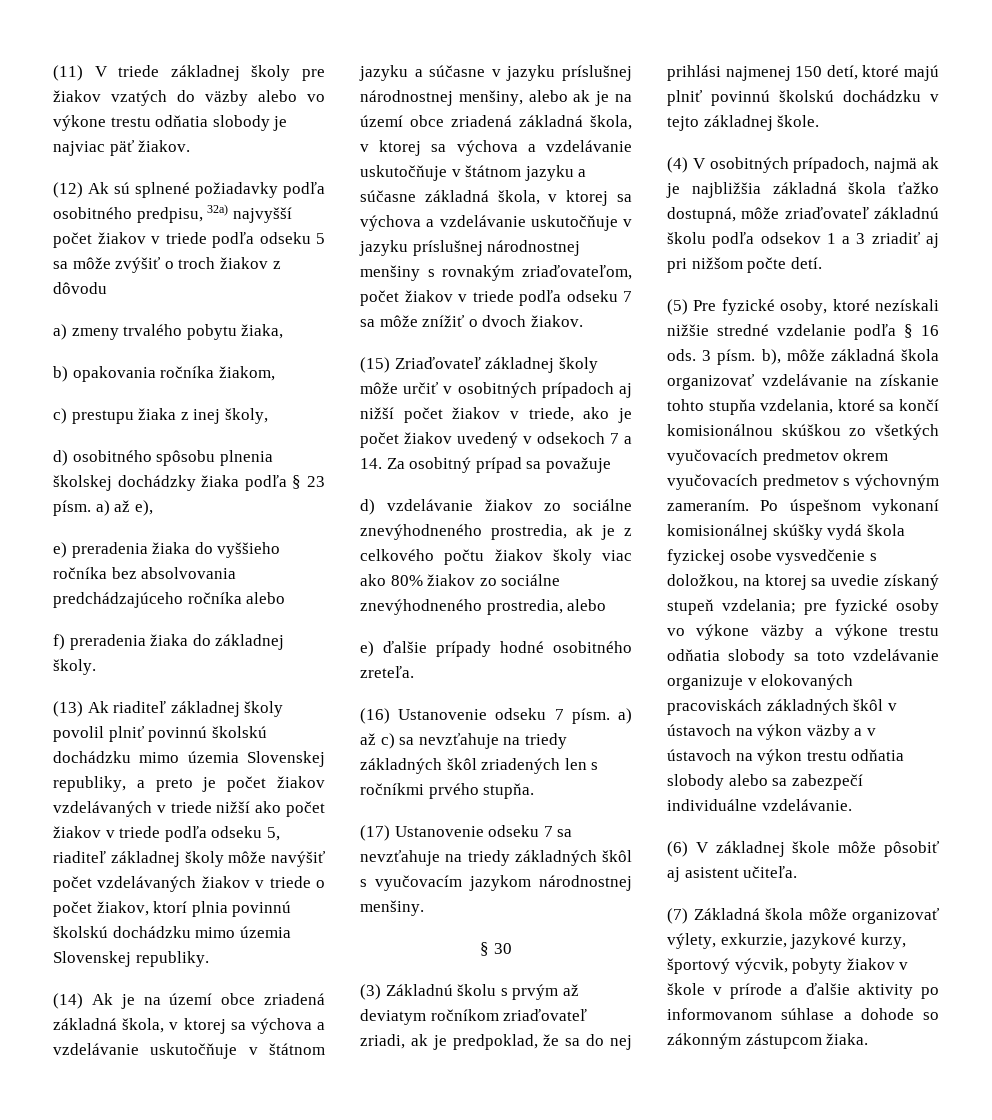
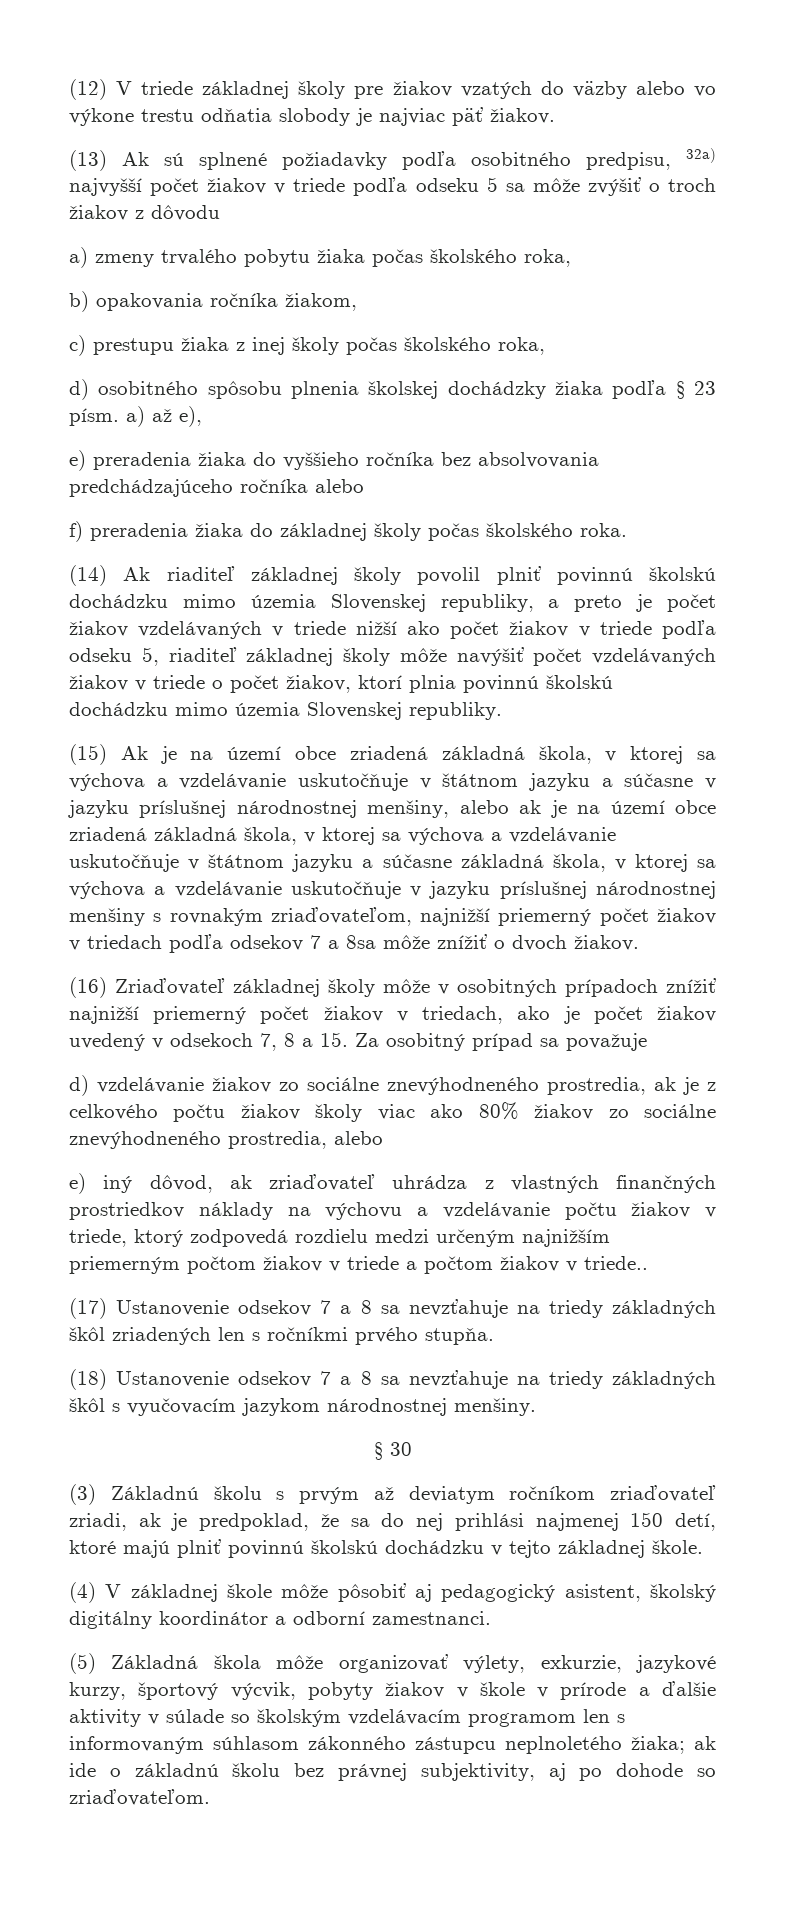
[53,65,83,81] (11) -> [69,79,107,100] (12)
[53,182,83,198] (12) -> [69,150,107,171] (13)
[241,324,284,339] žiaka, -> [317,249,571,267] žiaka počas školského roka,
[224,408,268,424] školy, -> [292,337,545,355] školy počas školského roka,
[53,659,96,675] [53,701,83,717] školy. // (13) -> [374,523,627,541] [69,565,107,586] školy počas školského roka. // (14)
[53,993,83,1009] (14) -> [69,744,107,765] (15)
[360,290,632,306] [360,319,375,327] počet žiakov v triede podľa odseku 7 sa -> [420,908,717,926] [69,934,376,953] najnižší priemerný počet žiakov v triedach podľa odsekov 7 a 8sa
[360,357,390,373] (15) -> [69,977,107,998] (16)
[403,382,439,394] určiť -> (430, 986) none
[619,383,632,398] [360,407,574,423] aj nižší počet žiakov v triede, -> [666,978,717,993] [69,1006,504,1024] znížiť najnižší priemerný počet žiakov v triedach,
[610,433,632,444] [360,458,382,469] 7 a 14. -> [260,1032,348,1051] 7, 8 a 15.
[383,641,632,657] [360,666,414,678] [360,708,632,724] [360,733,395,749] ďalšie prípady hodné osobitného zreteľa. // (16) Ustanovenie odseku 7 písm. a) až c) -> [103,1174,716,1193] [69,1202,716,1220] [69,1229,610,1247] [69,1256,648,1274] [69,1298,372,1319] iný dôvod, ak zriaďovateľ uhrádza z vlastných finančných prostriedkov náklady na výchovu a vzdelávanie počtu žiakov v triede, ktorý zodpovedá rozdielu medzi určeným najnižším priemerným počtom žiakov v triede a počtom žiakov v triede.. // (17) Ustanovenie odsekov 7 a 8
[360,825,553,841] (17) Ustanovenie odseku 7 -> [69,1369,372,1390] (18) Ustanovenie odsekov 7 a 8
[709,157,939,173] [666,182,939,198] [667,207,939,223] [667,232,939,248] [667,257,822,273] [667,299,939,315] [667,324,939,340] [667,349,939,365] [667,374,939,390] [667,399,939,415] [667,424,939,440] [667,449,889,465] [667,474,939,490] [667,499,939,515] [667,524,905,540] [667,549,877,565] [667,574,939,590] [667,599,939,615] [667,624,939,640] [667,649,939,665] [667,674,854,690] [667,699,897,715] [667,724,876,740] [667,749,905,765] [667,774,863,790] [667,799,852,811] [667,841,709,857] osobitných prípadoch, najmä ak je najbližšia základná škola ťažko dostupná, môže zriaďovateľ základnú školu podľa odsekov 1 a 3 zriadiť aj pri nižšom počte detí. // (5) Pre fyzické osoby, ktoré nezískali nižšie stredné vzdelanie podľa § 16 ods. 3 písm. b), môže základná škola organizovať vzdelávanie na získanie tohto stupňa vzdelania, ktoré sa končí komisionálnou skúškou zo všetkých vyučovacích predmetov okrem vyučovacích predmetov s výchovným zameraním. Po úspešnom vykonaní komisionálnej skúšky vydá škola fyzickej osobe vysvedčenie s doložkou, na ktorej sa uvedie získaný stupeň vzdelania; pre fyzické osoby vo výkone väzby a výkone trestu odňatia slobody sa toto vzdelávanie organizuje v elokovaných pracoviskách základných škôl v ústavoch na výkon väzby a v ústavoch na výkon trestu odňatia slobody alebo sa zabezpečí individuálne vzdelávanie. // (6) V -> (122, 1591) none
[684,866,798,878] [667,908,688,924] asistent učiteľa. // (7) -> [441,1584,716,1602] [69,1611,491,1629] [69,1653,96,1674] pedagogický asistent, školský digitálny koordinátor a odborní zamestnanci. // (5)
[921,987,939,999] [667,1008,939,1020] [667,1033,869,1049] po informovanom súhlase a dohode so zákonným zástupcom žiaka. -> [148,1709,625,1727] [69,1736,716,1754] [69,1763,716,1781] [69,1789,210,1806] v súlade so školským vzdelávacím programom len s informovaným súhlasom zákonného zástupcu neplnoletého žiaka; ak ide o základnú školu bez právnej subjektivity, aj po dohode so zriaďovateľom.

